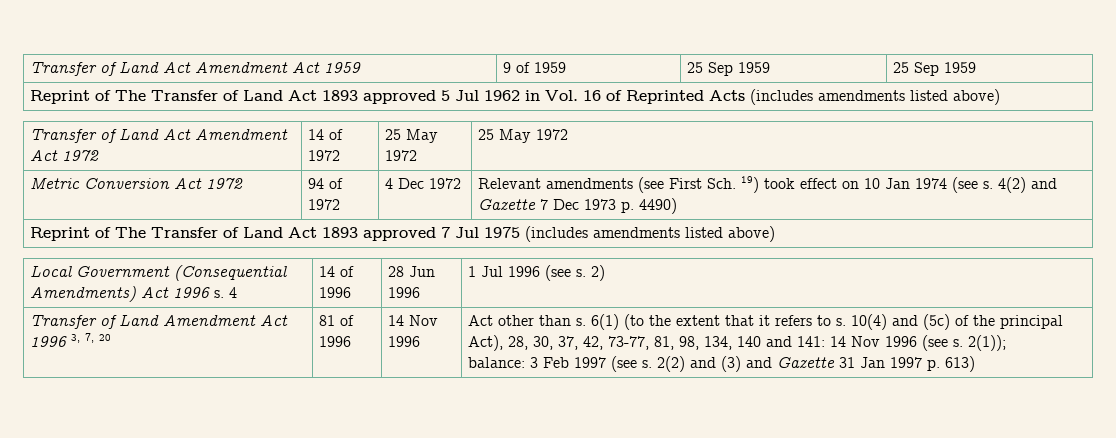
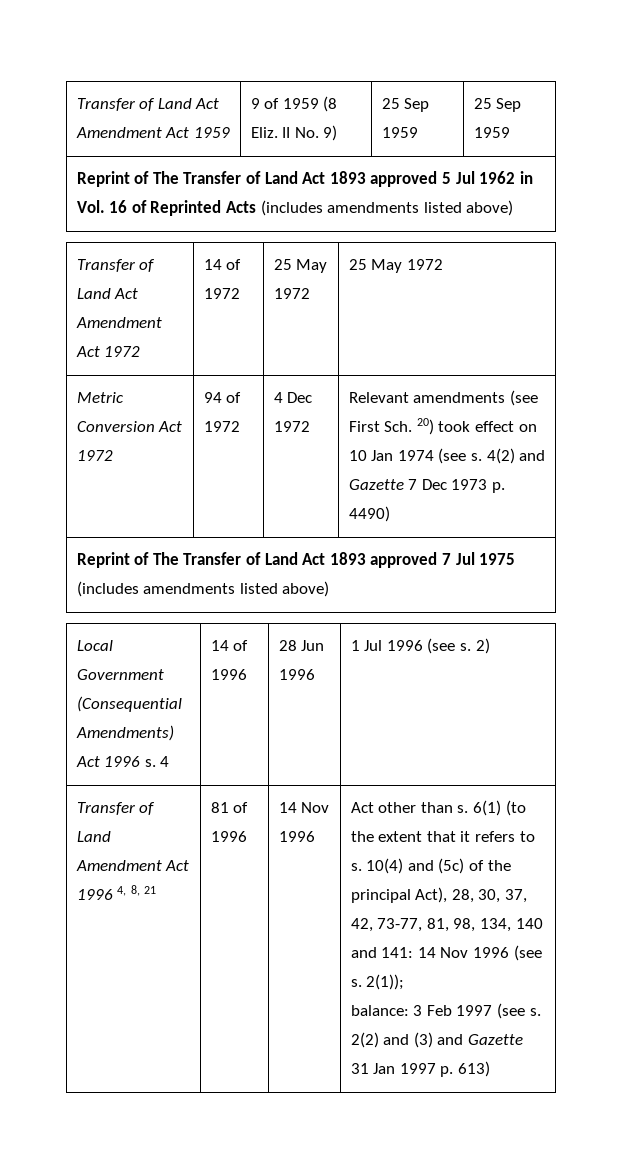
(566, 67) none -> [323,96,338,112] [250,125,338,141] (8 Eliz. II No. 9)
[740,176,759,193] 19) -> [416,418,434,435] 20)
[70,333,111,343] 3, 7, 20 -> [117,885,157,896] 4, 8, 21

